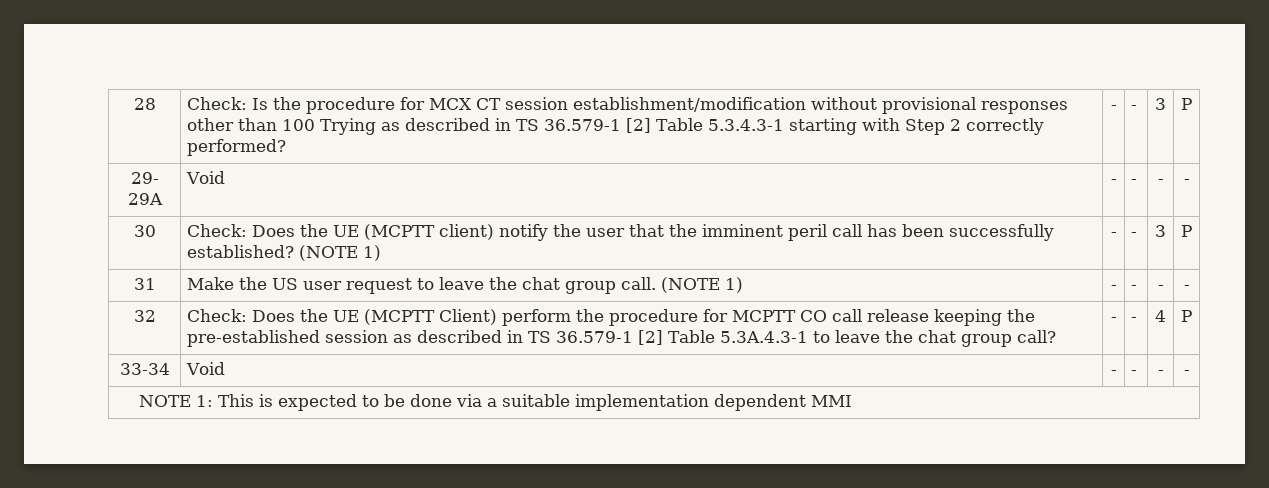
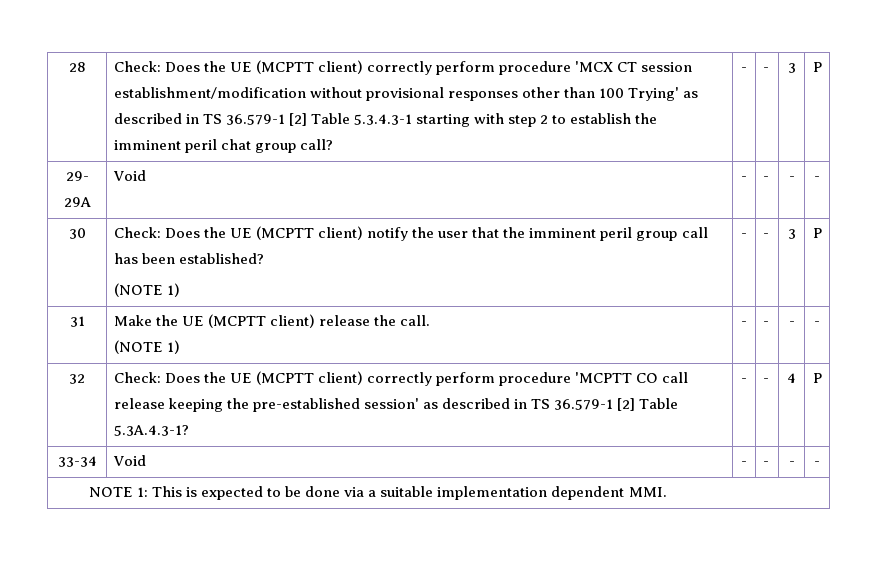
[251,97,472,114] Is the procedure for MCX -> [164,60,614,75] Does the UE (MCPTT client) correctly perform procedure 'MCX
[319,118,376,135] Trying -> [628,87,680,101] Trying'
[904,118,1044,135] [186,139,286,156] Step 2 correctly performed? -> [508,113,658,127] [113,139,334,153] step 2 to establish the imminent peril chat group call?
(827, 232) none -> [636,231,678,241] group
[948,224,1054,241] successfully -> (175, 258) none
(294, 251) none -> (264, 258) //
[271,277,616,294] US user request to leave the chat group -> [181,314,397,328] UE (MCPTT client) release the
(656, 283) none -> (431, 320) //
[438,309,796,326] Client) perform the procedure for MCPTT -> [318,371,633,386] client) correctly perform procedure 'MCPTT
[324,330,1056,347] session as described in TS 36.579-1 [2] Table 5.3A.4.3-1 to leave the chat group call? -> [364,398,679,411] [113,425,189,436] session' as described in TS 36.579-1 [2] Table 5.3A.4.3-1?
[810,395,852,407] MMI -> [628,487,667,497] MMI.

